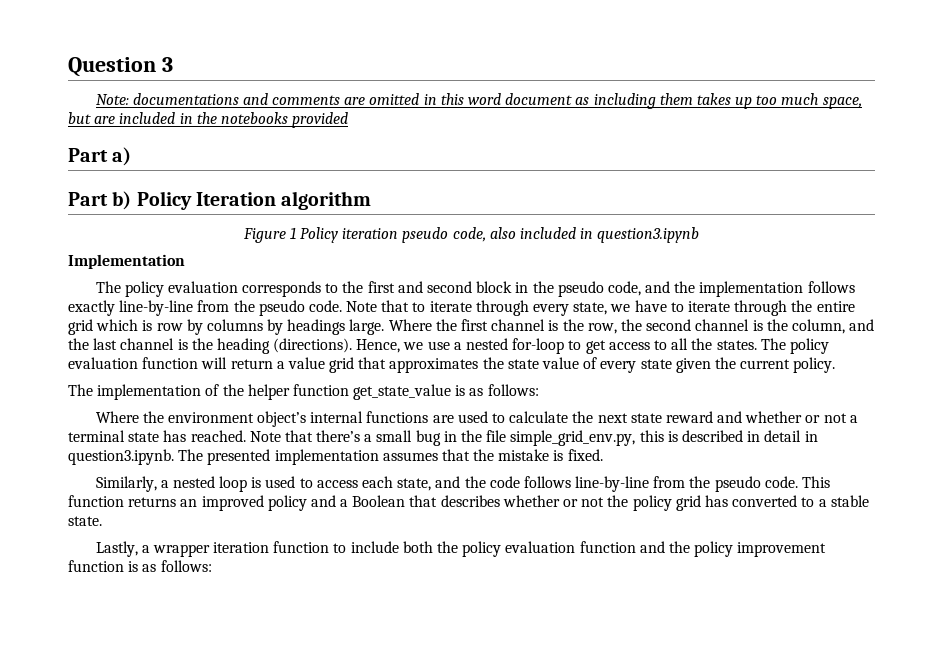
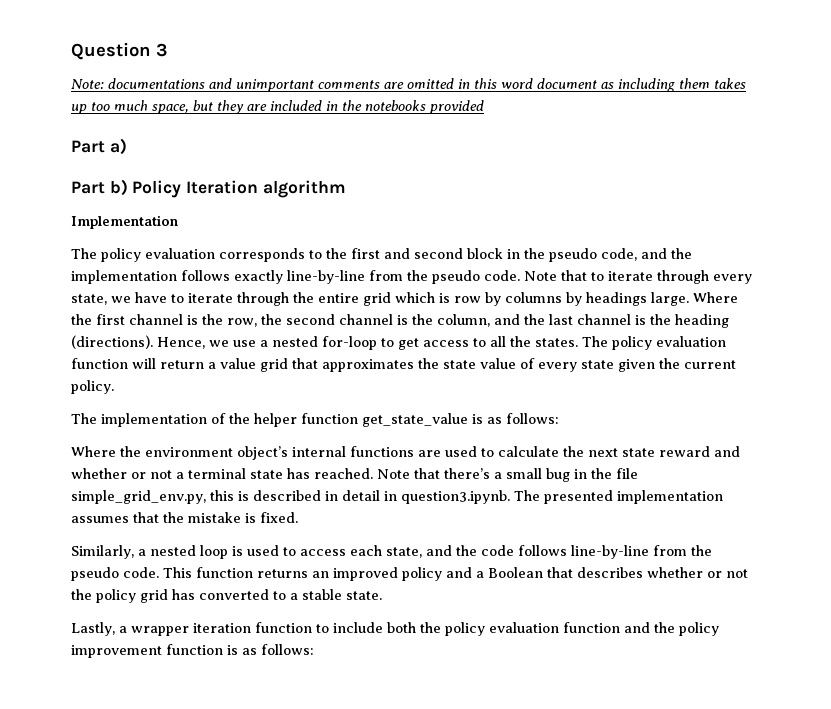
(268, 99) none -> [236,79,314,92] unimportant
(91, 118) none -> [217,100,244,114] they
[242,227,700,243] // Figure 1 Policy iteration pseudo code, also included in question3.ipynb -> (346, 189) none

